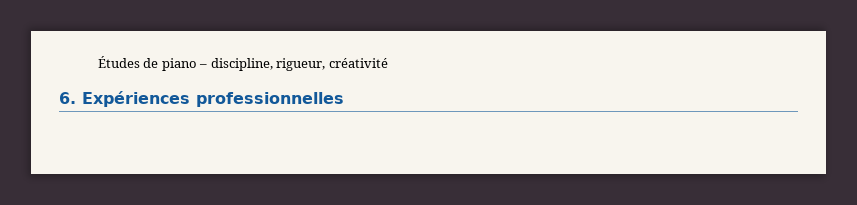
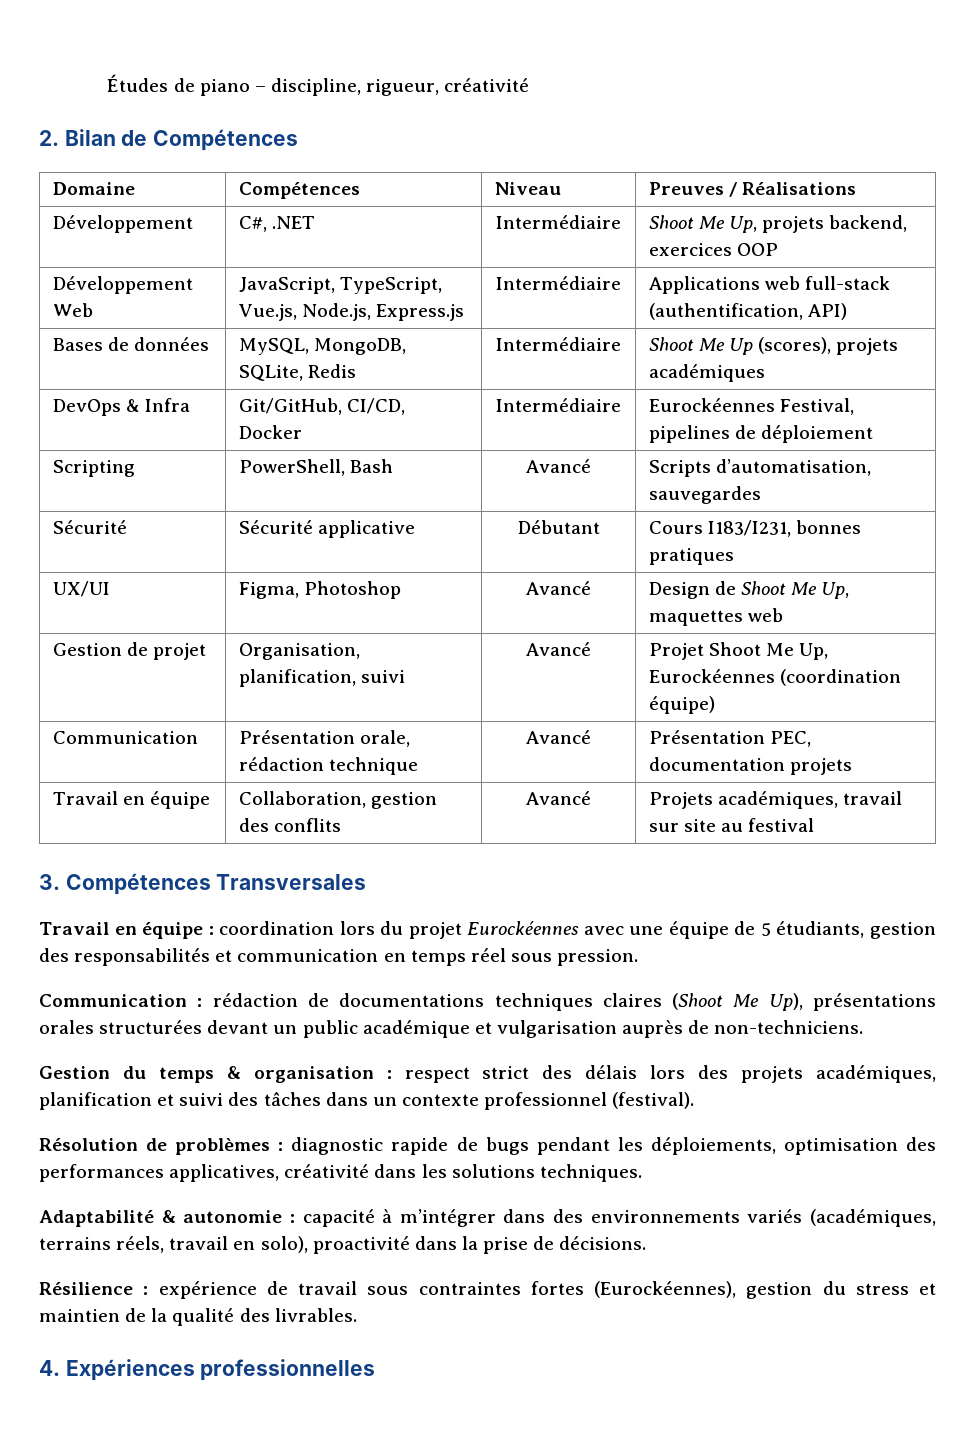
[59,92,76,104] 6. -> [39,129,299,151] [52,182,135,195] [238,181,360,199] [494,182,561,195] [648,181,857,197] [52,215,193,233] [238,216,315,232] [496,215,621,229] [648,215,908,233] [648,243,778,256] [52,276,193,294] [52,303,93,317] [238,277,442,294] [238,303,465,321] [496,276,621,290] [648,276,891,294] [648,303,847,320] [52,337,210,351] [238,338,406,355] [238,364,356,381] [496,337,621,351] [648,337,899,355] [648,364,765,382] [52,398,191,416] [238,398,405,415] [238,425,302,439] [496,398,621,412] [648,398,854,415] [648,425,874,443] [52,460,135,477] [238,459,393,476] [526,459,591,473] [648,459,871,477] [648,486,761,504] [52,520,127,534] [238,520,415,538] [517,520,600,534] [648,520,862,537] [648,548,734,565] [52,581,110,597] [238,581,401,599] [526,581,591,595] [648,581,850,599] [648,608,783,626] [52,642,207,660] [238,643,360,660] [238,669,405,687] [526,642,591,656] [648,642,829,660] [648,669,901,686] [648,696,715,714] [52,731,198,744] [238,730,410,747] [238,757,418,775] [526,730,591,744] [648,730,811,747] [648,757,852,775] [52,791,211,809] [238,791,437,809] [238,818,341,832] [526,791,591,805] [648,791,903,809] [648,818,815,832] [39,873,367,895] [39,921,936,939] [39,948,639,966] [39,993,936,1011] [39,1020,864,1038] [39,1065,936,1083] [39,1092,695,1110] [39,1137,937,1155] [39,1164,642,1182] [39,1209,936,1227] [39,1236,647,1254] [39,1281,936,1299] [39,1308,357,1326] [39,1360,60,1376] 2. Bilan de Compétences // Domaine | Compétences | Niveau | Preuves / Réalisations // Développement | C#, .NET | Intermédiaire | Shoot Me Up, projets backend, exercices OOP // Développement Web | JavaScript, TypeScript, Vue.js, Node.js, Express.js | Intermédiaire | Applications web full-stack (authentification, API) // Bases de données | MySQL, MongoDB, SQLite, Redis | Intermédiaire | Shoot Me Up (scores), projets académiques // DevOps & Infra | Git/GitHub, CI/CD, Docker | Intermédiaire | Eurockéennes Festival, pipelines de déploiement // Scripting | PowerShell, Bash | Avancé | Scripts d’automatisation, sauvegardes // Sécurité | Sécurité applicative | Débutant | Cours I183/I231, bonnes pratiques // UX/UI | Figma, Photoshop | Avancé | Design de Shoot Me Up, maquettes web // Gestion de projet | Organisation, planification, suivi | Avancé | Projet Shoot Me Up, Eurockéennes (coordination équipe) // Communication | Présentation orale, rédaction technique | Avancé | Présentation PEC, documentation projets // Travail en équipe | Collaboration, gestion des conflits | Avancé | Projets académiques, travail sur site au festival // 3. Compétences Transversales // Travail en équipe : coordination lors du projet Eurockéennes avec une équipe de 5 étudiants, gestion des responsabilités et communication en temps réel sous pression. // Communication : rédaction de documentations techniques claires (Shoot Me Up), présentations orales structurées devant un public académique et vulgarisation auprès de non-techniciens. // Gestion du temps & organisation : respect strict des délais lors des projets académiques, planification et suivi des tâches dans un contexte professionnel (festival). // Résolution de problèmes : diagnostic rapide de bugs pendant les déploiements, optimisation des performances applicatives, créativité dans les solutions techniques. // Adaptabilité & autonomie : capacité à m’intégrer dans des environnements variés (académiques, terrains réels, travail en solo), proactivité dans la prise de décisions. // Résilience : expérience de travail sous contraintes fortes (Eurockéennes), gestion du stress et maintien de la qualité des livrables. // 4.

